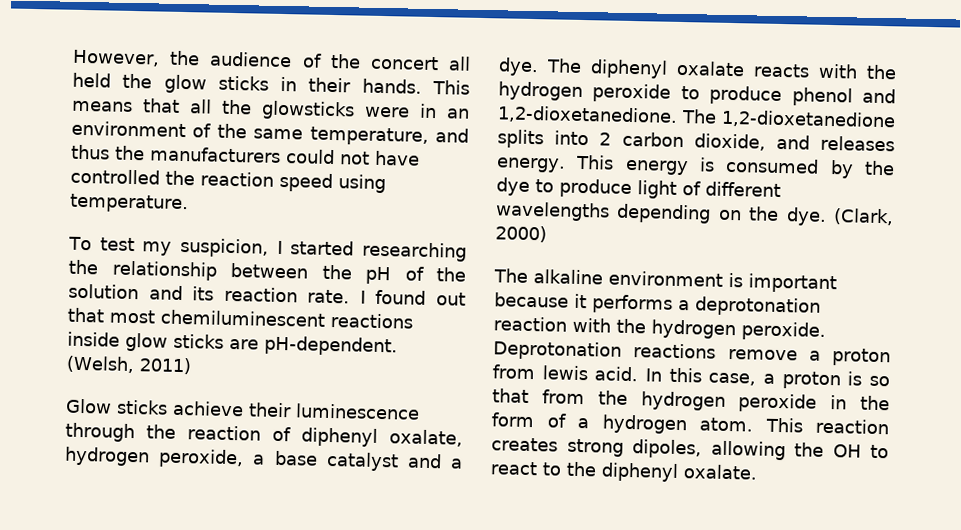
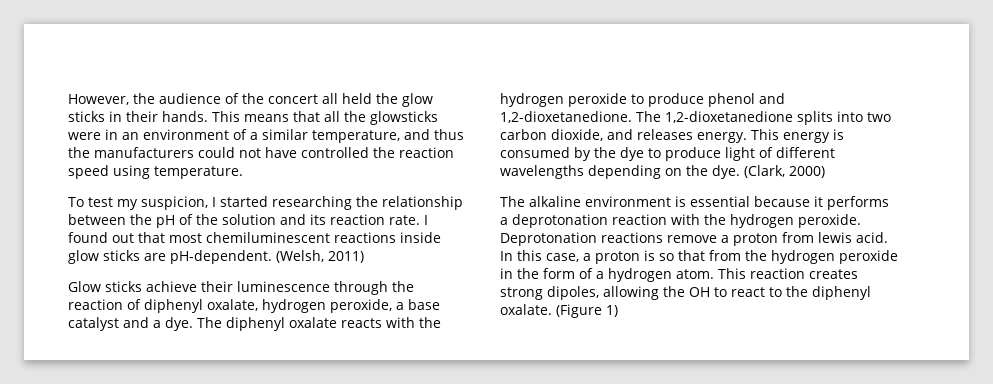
[216,123,304,140] the same -> [250,129,308,140] a similar
[599,132,612,146] 2 -> [867,112,891,122] two
[748,273,837,294] important -> [690,196,750,207] essential
(758, 472) none -> [556,304,618,318] (Figure 1)

